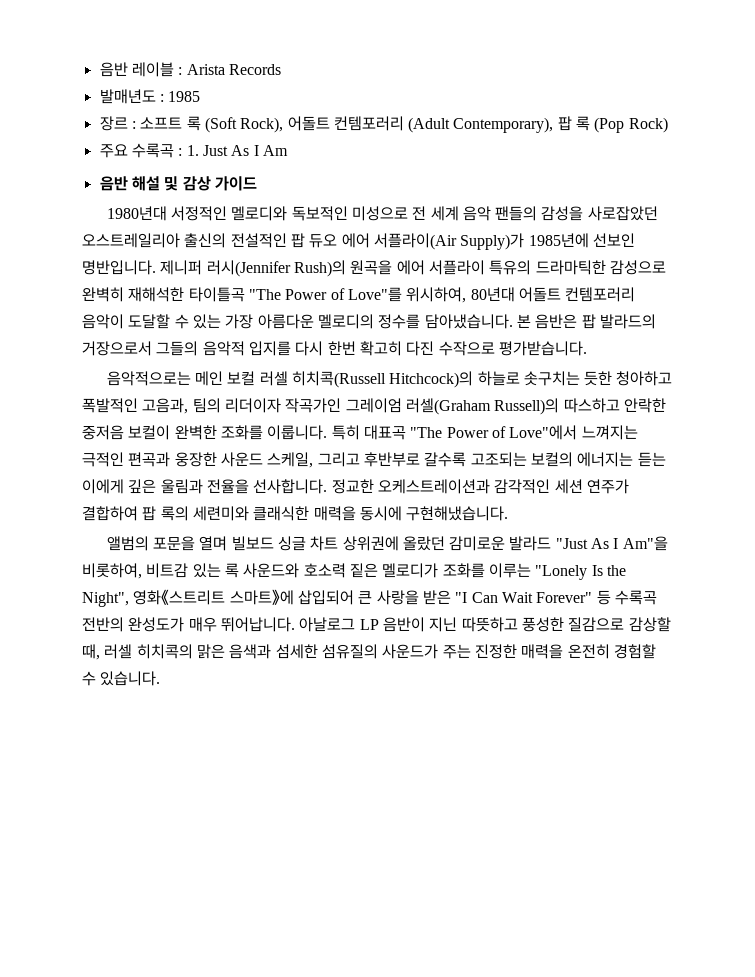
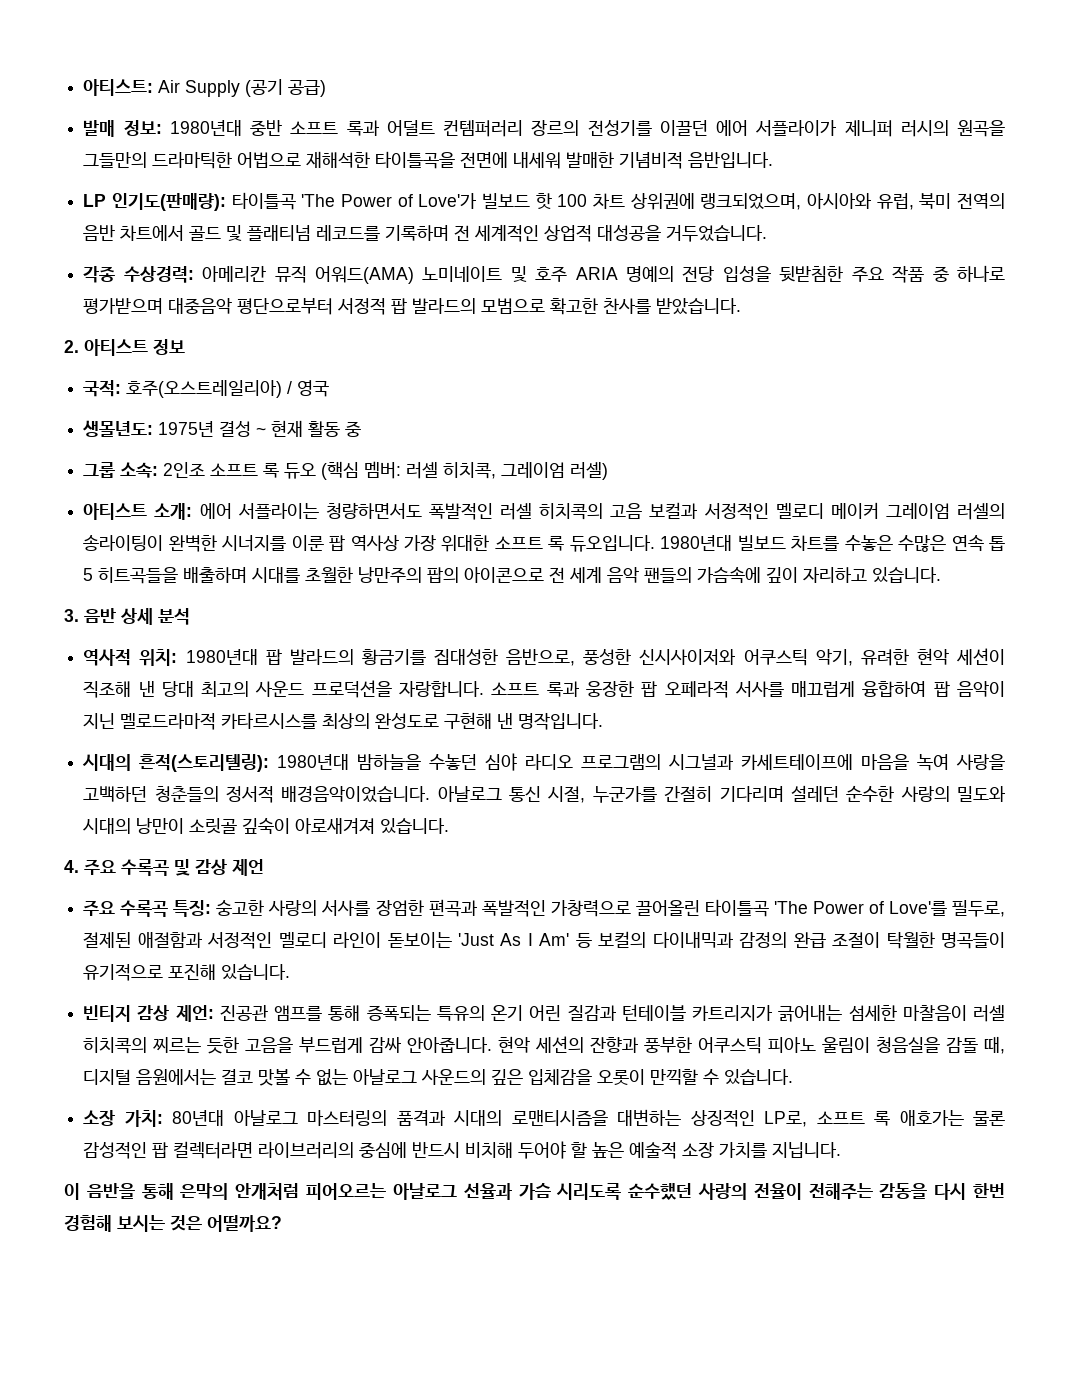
[99,62,281,77] [99,89,201,104] [99,116,668,133] [99,143,288,158] [99,176,257,191] [106,206,658,221] [82,233,635,250] [82,260,666,277] [82,287,636,303] [82,314,656,329] [82,341,587,356] [106,371,673,388] [82,398,666,415] [82,425,638,440] [82,452,666,468] [82,479,629,494] [82,506,509,521] [106,536,668,551] [82,563,626,580] [82,589,657,607] [82,617,671,632] [82,644,656,660] [82,671,161,686] 음반 레이블 : Arista Records // 발매년도 : 1985 // 장르 : 소프트 록 (Soft Rock), 어돌트 컨템포러리 (Adult Contemporary), 팝 록 (Pop Rock) // 주요 수록곡 : 1. Just As I Am // 음반 해설 및 감상 가이드 // 1980년대 서정적인 멜로디와 독보적인 미성으로 전 세계 음악 팬들의 감성을 사로잡았던 오스트레일리아 출신의 전설적인 팝 듀오 에어 서플라이(Air Supply)가 1985년에 선보인 명반입니다. 제니퍼 러시(Jennifer Rush)의 원곡을 에어 서플라이 특유의 드라마틱한 감성으로 완벽히 재해석한 타이틀곡 "The Power of Love"를 위시하여, 80년대 어돌트 컨템포러리 음악이 도달할 수 있는 가장 아름다운 멜로디의 정수를 담아냈습니다. 본 음반은 팝 발라드의 거장으로서 그들의 음악적 입지를 다시 한번 확고히 다진 수작으로 평가받습니다. // 음악적으로는 메인 보컬 러셀 히치콕(Russell Hitchcock)의 하늘로 솟구치는 듯한 청아하고 폭발적인 고음과, 팀의 리더이자 작곡가인 그레이엄 러셀(Graham Russell)의 따스하고 안락한 중저음 보컬이 완벽한 조화를 이룹니다. 특히 대표곡 "The Power of Love"에서 느껴지는 극적인 편곡과 웅장한 사운드 스케일, 그리고 후반부로 갈수록 고조되는 보컬의 에너지는 듣는 이에게 깊은 울림과 전율을 선사합니다. 정교한 오케스트레이션과 감각적인 세션 연주가 결합하여 팝 록의 세련미와 클래식한 매력을 동시에 구현해냈습니다. // 앨범의 포문을 열며 빌보드 싱글 차트 상위권에 올랐던 감미로운 발라드 "Just As I Am"을 비롯하여, 비트감 있는 록 사운드와 호소력 짙은 멜로디가 조화를 이루는 "Lonely Is the Night", 영화《스트리트 스마트》에 삽입되어 큰 사랑을 받은 "I Can Wait Forever" 등 수록곡 전반의 완성도가 매우 뛰어납니다. 아날로그 LP 음반이 지닌 따뜻하고 풍성한 질감으로 감상할 때, 러셀 히치콕의 맑은 음색과 섬세한 섬유질의 사운드가 주는 진정한 매력을 온전히 경험할 수 있습니다. -> [83,79,327,97] [83,120,1005,137] [83,151,774,169] [83,192,1005,211] [83,224,768,242] [83,265,1005,284] [83,298,742,315] [64,339,185,356] [83,380,330,398] [82,420,362,437] [83,461,609,480] [83,502,1005,520] [83,535,1006,552] [83,566,942,584] [64,608,190,625] [83,648,1005,666] [83,680,1005,698] [83,712,604,730] [82,753,1005,772] [83,785,1007,803] [83,818,450,835] [64,859,264,876] [83,899,1005,917] [83,931,1006,949] [83,964,291,981] [83,1004,1005,1022] [83,1036,1005,1054] [83,1069,794,1086] [83,1109,1006,1127] [83,1141,842,1159] [64,1183,1005,1200] [64,1215,282,1232] 아티스트: Air Supply (공기 공급) // 발매 정보: 1980년대 중반 소프트 록과 어덜트 컨템퍼러리 장르의 전성기를 이끌던 에어 서플라이가 제니퍼 러시의 원곡을 그들만의 드라마틱한 어법으로 재해석한 타이틀곡을 전면에 내세워 발매한 기념비적 음반입니다. // LP 인기도(판매량): 타이틀곡 'The Power of Love'가 빌보드 핫 100 차트 상위권에 랭크되었으며, 아시아와 유럽, 북미 전역의 음반 차트에서 골드 및 플래티넘 레코드를 기록하며 전 세계적인 상업적 대성공을 거두었습니다. // 각종 수상경력: 아메리칸 뮤직 어워드(AMA) 노미네이트 및 호주 ARIA 명예의 전당 입성을 뒷받침한 주요 작품 중 하나로 평가받으며 대중음악 평단으로부터 서정적 팝 발라드의 모범으로 확고한 찬사를 받았습니다. // 2. 아티스트 정보 // 국적: 호주(오스트레일리아) / 영국 // 생몰년도: 1975년 결성 ~ 현재 활동 중 // 그룹 소속: 2인조 소프트 록 듀오 (핵심 멤버: 러셀 히치콕, 그레이엄 러셀) // 아티스트 소개: 에어 서플라이는 청량하면서도 폭발적인 러셀 히치콕의 고음 보컬과 서정적인 멜로디 메이커 그레이엄 러셀의 송라이팅이 완벽한 시너지를 이룬 팝 역사상 가장 위대한 소프트 록 듀오입니다. 1980년대 빌보드 차트를 수놓은 수많은 연속 톱 5 히트곡들을 배출하며 시대를 초월한 낭만주의 팝의 아이콘으로 전 세계 음악 팬들의 가슴속에 깊이 자리하고 있습니다. // 3. 음반 상세 분석 // 역사적 위치: 1980년대 팝 발라드의 황금기를 집대성한 음반으로, 풍성한 신시사이저와 어쿠스틱 악기, 유려한 현악 세션이 직조해 낸 당대 최고의 사운드 프로덕션을 자랑합니다. 소프트 록과 웅장한 팝 오페라적 서사를 매끄럽게 융합하여 팝 음악이 지닌 멜로드라마적 카타르시스를 최상의 완성도로 구현해 낸 명작입니다. // 시대의 흔적(스토리텔링): 1980년대 밤하늘을 수놓던 심야 라디오 프로그램의 시그널과 카세트테이프에 마음을 녹여 사랑을 고백하던 청춘들의 정서적 배경음악이었습니다. 아날로그 통신 시절, 누군가를 간절히 기다리며 설레던 순수한 사랑의 밀도와 시대의 낭만이 소릿골 깊숙이 아로새겨져 있습니다. // 4. 주요 수록곡 및 감상 제언 // 주요 수록곡 특징: 숭고한 사랑의 서사를 장엄한 편곡과 폭발적인 가창력으로 끌어올린 타이틀곡 'The Power of Love'를 필두로, 절제된 애절함과 서정적인 멜로디 라인이 돋보이는 'Just As I Am' 등 보컬의 다이내믹과 감정의 완급 조절이 탁월한 명곡들이 유기적으로 포진해 있습니다. // 빈티지 감상 제언: 진공관 앰프를 통해 증폭되는 특유의 온기 어린 질감과 턴테이블 카트리지가 긁어내는 섬세한 마찰음이 러셀 히치콕의 찌르는 듯한 고음을 부드럽게 감싸 안아줍니다. 현악 세션의 잔향과 풍부한 어쿠스틱 피아노 울림이 청음실을 감돌 때, 디지털 음원에서는 결코 맛볼 수 없는 아날로그 사운드의 깊은 입체감을 오롯이 만끽할 수 있습니다. // 소장 가치: 80년대 아날로그 마스터링의 품격과 시대의 로맨티시즘을 대변하는 상징적인 LP로, 소프트 록 애호가는 물론 감성적인 팝 컬렉터라면 라이브러리의 중심에 반드시 비치해 두어야 할 높은 예술적 소장 가치를 지닙니다. // 이 음반을 통해 은막의 안개처럼 피어오르는 아날로그 선율과 가슴 시리도록 순수했던 사랑의 전율이 전해주는 감동을 다시 한번 경험해 보시는 것은 어떨까요?

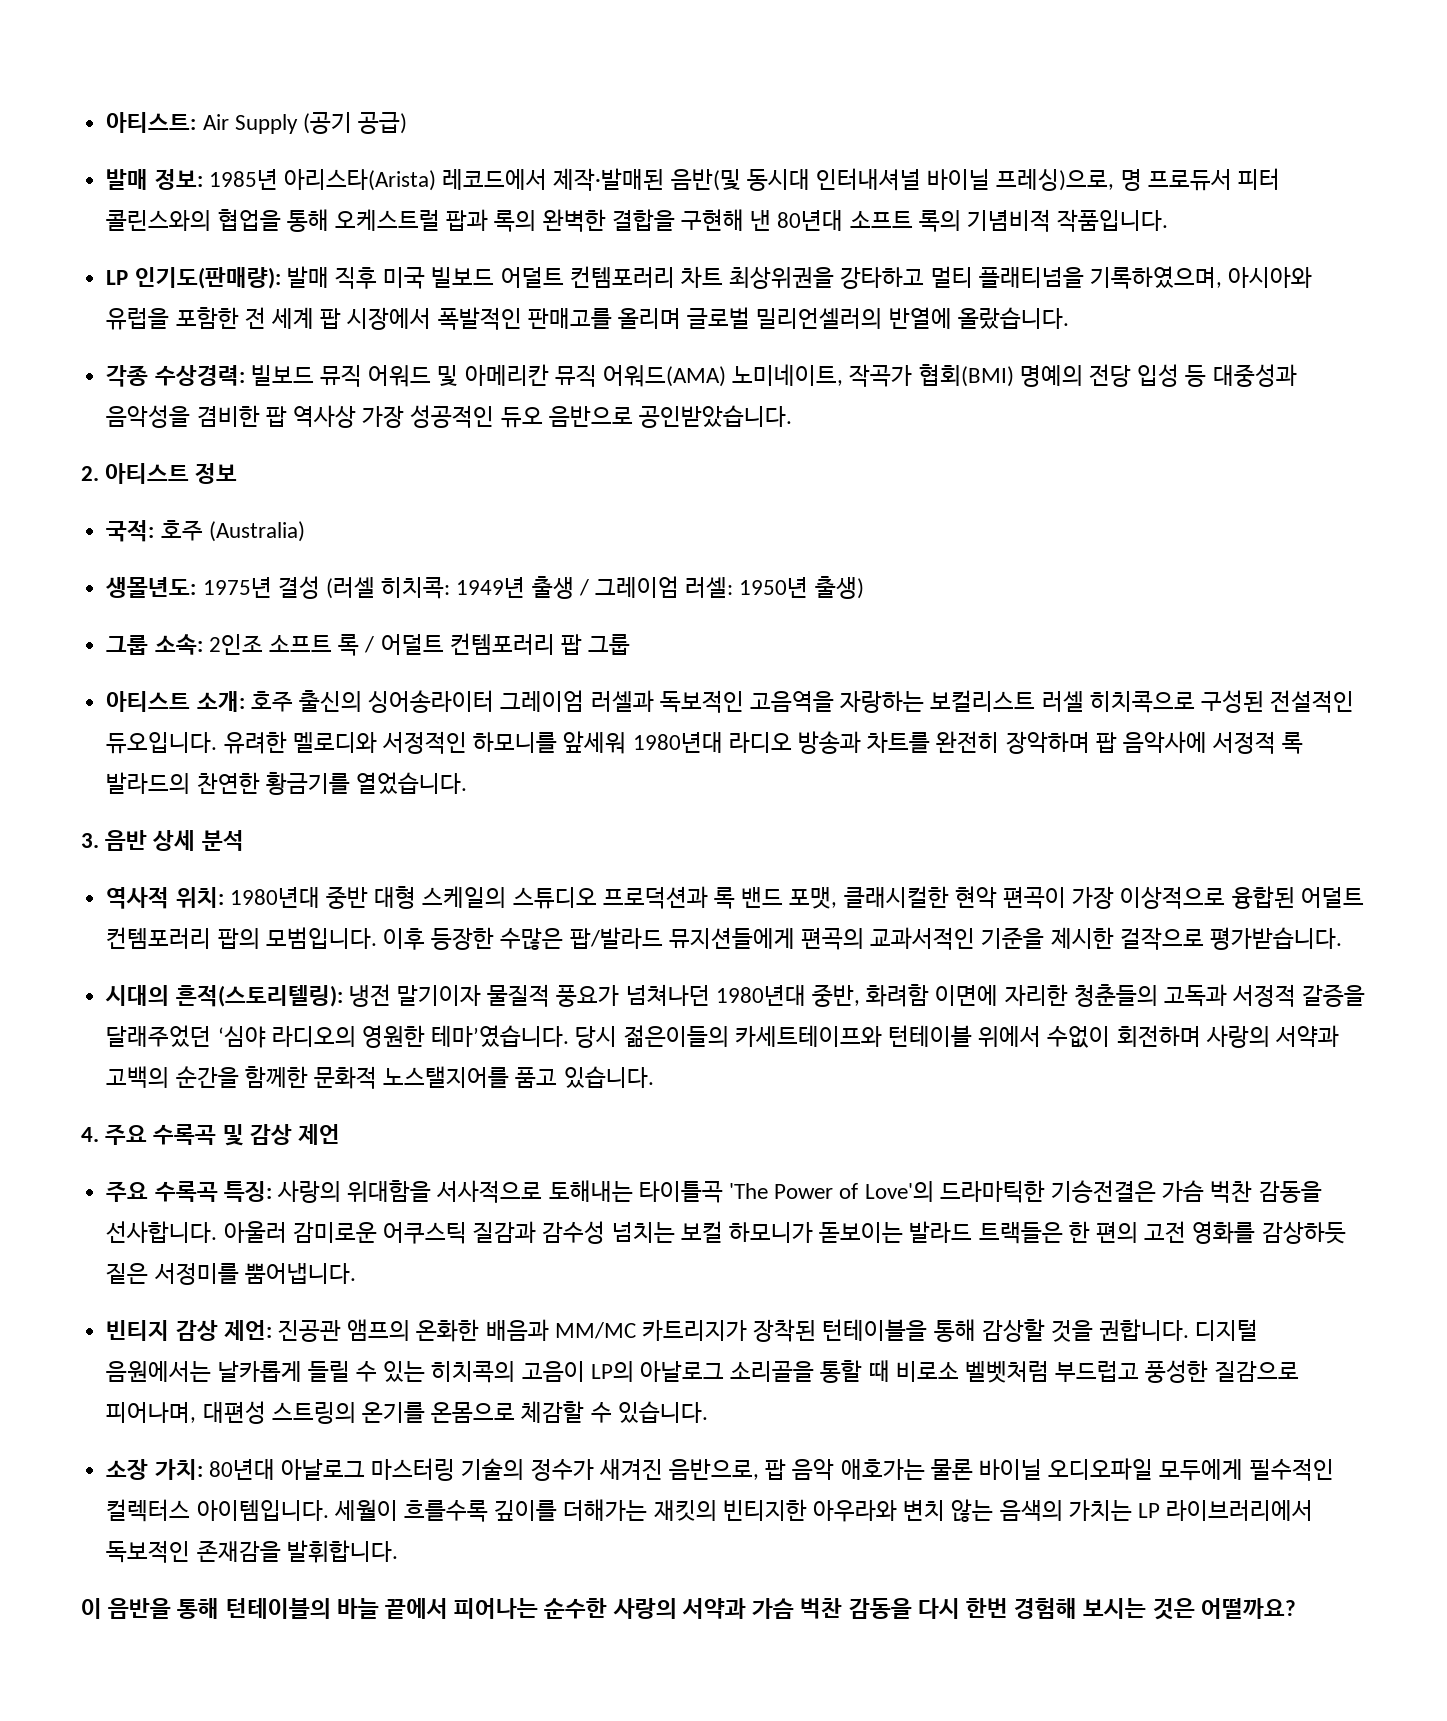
[169,120,1005,137] [83,151,774,169] [83,192,1005,211] [83,224,768,242] [83,265,1005,284] [83,298,742,315] 1980년대 중반 소프트 록과 어덜트 컨템퍼러리 장르의 전성기를 이끌던 에어 서플라이가 제니퍼 러시의 원곡을 그들만의 드라마틱한 어법으로 재해석한 타이틀곡을 전면에 내세워 발매한 기념비적 음반입니다. // LP 인기도(판매량): 타이틀곡 'The Power of Love'가 빌보드 핫 100 차트 상위권에 랭크되었으며, 아시아와 유럽, 북미 전역의 음반 차트에서 골드 및 플래티넘 레코드를 기록하며 전 세계적인 상업적 대성공을 거두었습니다. // 각종 수상경력: 아메리칸 뮤직 어워드(AMA) 노미네이트 및 호주 ARIA 명예의 전당 입성을 뒷받침한 주요 작품 중 하나로 평가받으며 대중음악 평단으로부터 서정적 팝 발라드의 모범으로 확고한 찬사를 받았습니다. -> [208,168,1281,191] [106,209,1169,232] [106,266,1313,289] [106,307,1069,330] [106,364,1297,387] [106,405,792,428] 1985년 아리스타(Arista) 레코드에서 제작·발매된 음반(및 동시대 인터내셔널 바이닐 프레싱)으로, 명 프로듀서 피터 콜린스와의 협업을 통해 오케스트럴 팝과 록의 완벽한 결합을 구현해 낸 80년대 소프트 록의 기념비적 작품입니다. // LP 인기도(판매량): 발매 직후 미국 빌보드 어덜트 컨템포러리 차트 최상위권을 강타하고 멀티 플래티넘을 기록하였으며, 아시아와 유럽을 포함한 전 세계 팝 시장에서 폭발적인 판매고를 올리며 글로벌 밀리언셀러의 반열에 올랐습니다. // 각종 수상경력: 빌보드 뮤직 어워드 및 아메리칸 뮤직 어워드(AMA) 노미네이트, 작곡가 협회(BMI) 명예의 전당 입성 등 대중성과 음악성을 겸비한 팝 역사상 가장 성공적인 듀오 음반으로 공인받았습니다.
[126,380,330,398] 호주(오스트레일리아) / 영국 -> [160,520,305,542] 호주 (Australia)
[256,420,362,437] ~ 현재 활동 중 -> [325,576,864,599] (러셀 히치콕: 1949년 출생 / 그레이엄 러셀: 1950년 출생)
[284,461,609,480] [83,502,1005,520] [83,535,1006,552] [83,566,942,584] 듀오 (핵심 멤버: 러셀 히치콕, 그레이엄 러셀) // 아티스트 소개: 에어 서플라이는 청량하면서도 폭발적인 러셀 히치콕의 고음 보컬과 서정적인 멜로디 메이커 그레이엄 러셀의 송라이팅이 완벽한 시너지를 이룬 팝 역사상 가장 위대한 소프트 록 듀오입니다. 1980년대 빌보드 차트를 수놓은 수많은 연속 톱 5 히트곡들을 배출하며 시대를 초월한 낭만주의 팝의 아이콘으로 전 세계 음악 팬들의 가슴속에 깊이 자리하고 있습니다. -> [364,633,631,655] [106,690,1355,713] [106,731,1304,754] [106,772,467,795] / 어덜트 컨템포러리 팝 그룹 // 아티스트 소개: 호주 출신의 싱어송라이터 그레이엄 러셀과 독보적인 고음역을 자랑하는 보컬리스트 러셀 히치콕으로 구성된 전설적인 듀오입니다. 유려한 멜로디와 서정적인 하모니를 앞세워 1980년대 라디오 방송과 차트를 완전히 장악하며 팝 음악사에 서정적 록 발라드의 찬연한 황금기를 열었습니다.
[265,648,1005,666] [83,680,1005,698] [83,712,604,730] [82,753,1005,772] [83,785,1007,803] [83,818,376,835] 팝 발라드의 황금기를 집대성한 음반으로, 풍성한 신시사이저와 어쿠스틱 악기, 유려한 현악 세션이 직조해 낸 당대 최고의 사운드 프로덕션을 자랑합니다. 소프트 록과 웅장한 팝 오페라적 서사를 매끄럽게 융합하여 팝 음악이 지닌 멜로드라마적 카타르시스를 최상의 완성도로 구현해 낸 명작입니다. // 시대의 흔적(스토리텔링): 1980년대 밤하늘을 수놓던 심야 라디오 프로그램의 시그널과 카세트테이프에 마음을 녹여 사랑을 고백하던 청춘들의 정서적 배경음악이었습니다. 아날로그 통신 시절, 누군가를 간절히 기다리며 설레던 순수한 사랑의 밀도와 시대의 낭만이 소릿골 깊숙이 아로새겨져 -> [325,886,1364,909] [106,927,1343,950] [105,984,1366,1007] [106,1025,1340,1048] [106,1066,558,1089] 중반 대형 스케일의 스튜디오 프로덕션과 록 밴드 포맷, 클래시컬한 현악 편곡이 가장 이상적으로 융합된 어덜트 컨템포러리 팝의 모범입니다. 이후 등장한 수많은 팝/발라드 뮤지션들에게 편곡의 교과서적인 기준을 제시한 걸작으로 평가받습니다. // 시대의 흔적(스토리텔링): 냉전 말기이자 물질적 풍요가 넘쳐나던 1980년대 중반, 화려함 이면에 자리한 청춘들의 고독과 서정적 갈증을 달래주었던 ‘심야 라디오의 영원한 테마’였습니다. 당시 젊은이들의 카세트테이프와 턴테이블 위에서 수없이 회전하며 사랑의 서약과 고백의 순간을 함께한 문화적 노스탤지어를 품고
[216,899,1005,917] [83,931,1006,949] [83,964,291,981] [83,1004,1005,1022] [83,1036,1005,1054] [83,1069,699,1086] 숭고한 사랑의 서사를 장엄한 편곡과 폭발적인 가창력으로 끌어올린 타이틀곡 'The Power of Love'를 필두로, 절제된 애절함과 서정적인 멜로디 라인이 돋보이는 'Just As I Am' 등 보컬의 다이내믹과 감정의 완급 조절이 탁월한 명곡들이 유기적으로 포진해 있습니다. // 빈티지 감상 제언: 진공관 앰프를 통해 증폭되는 특유의 온기 어린 질감과 턴테이블 카트리지가 긁어내는 섬세한 마찰음이 러셀 히치콕의 찌르는 듯한 고음을 부드럽게 감싸 안아줍니다. 현악 세션의 잔향과 풍부한 어쿠스틱 피아노 울림이 청음실을 감돌 때, 디지털 음원에서는 결코 맛볼 수 없는 아날로그 사운드의 깊은 입체감을 오롯이 만끽할 -> [276,1180,1322,1203] [106,1221,1346,1244] [106,1263,356,1285] [106,1319,1259,1342] [106,1360,1299,1383] [106,1401,585,1424] 사랑의 위대함을 서사적으로 토해내는 타이틀곡 'The Power of Love'의 드라마틱한 기승전결은 가슴 벅찬 감동을 선사합니다. 아울러 감미로운 어쿠스틱 질감과 감수성 넘치는 보컬 하모니가 돋보이는 발라드 트랙들은 한 편의 고전 영화를 감상하듯 짙은 서정미를 뿜어냅니다. // 빈티지 감상 제언: 진공관 앰프의 온화한 배음과 MM/MC 카트리지가 장착된 턴테이블을 통해 감상할 것을 권합니다. 디지털 음원에서는 날카롭게 들릴 수 있는 히치콕의 고음이 LP의 아날로그 소리골을 통할 때 비로소 벨벳처럼 부드럽고 풍성한 질감으로 피어나며, 대편성 스트링의 온기를 온몸으로 체감할
[307,1109,1006,1127] [83,1141,842,1159] [64,1183,873,1200] 마스터링의 품격과 시대의 로맨티시즘을 대변하는 상징적인 LP로, 소프트 록 애호가는 물론 감성적인 팝 컬렉터라면 라이브러리의 중심에 반드시 비치해 두어야 할 높은 예술적 소장 가치를 지닙니다. // 이 음반을 통해 은막의 안개처럼 피어오르는 아날로그 선율과 가슴 시리도록 순수했던 사랑의 전율이 전해주는 -> [371,1458,1334,1481] [106,1499,1314,1522] [106,1540,398,1563] [81,1598,843,1619] 마스터링 기술의 정수가 새겨진 음반으로, 팝 음악 애호가는 물론 바이닐 오디오파일 모두에게 필수적인 컬렉터스 아이템입니다. 세월이 흐를수록 깊이를 더해가는 재킷의 빈티지한 아우라와 변치 않는 음색의 가치는 LP 라이브러리에서 독보적인 존재감을 발휘합니다. // 이 음반을 통해 턴테이블의 바늘 끝에서 피어나는 순수한 사랑의 서약과 가슴 벅찬

